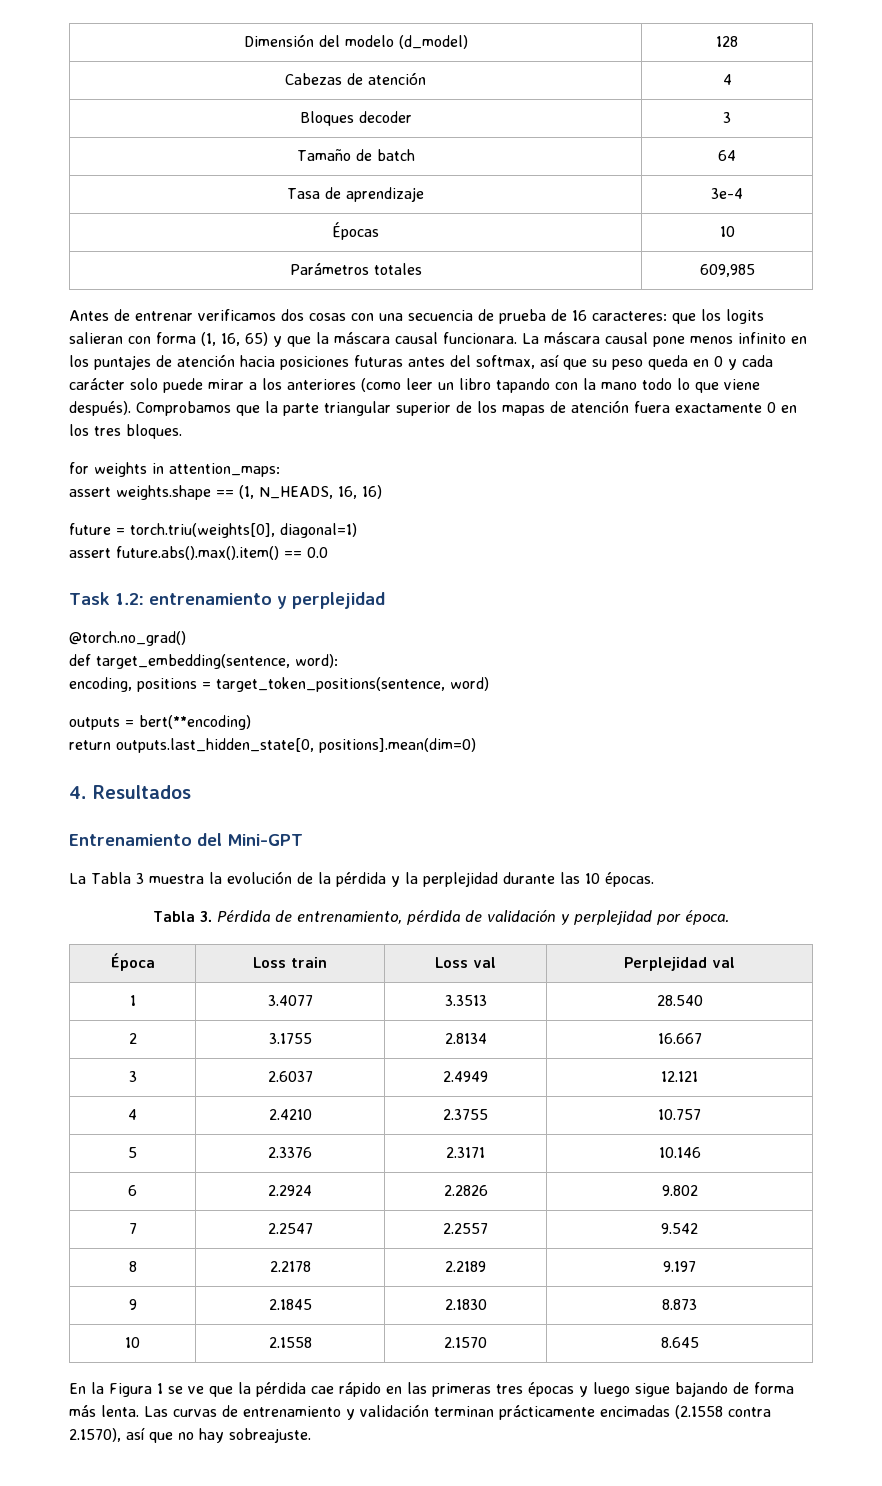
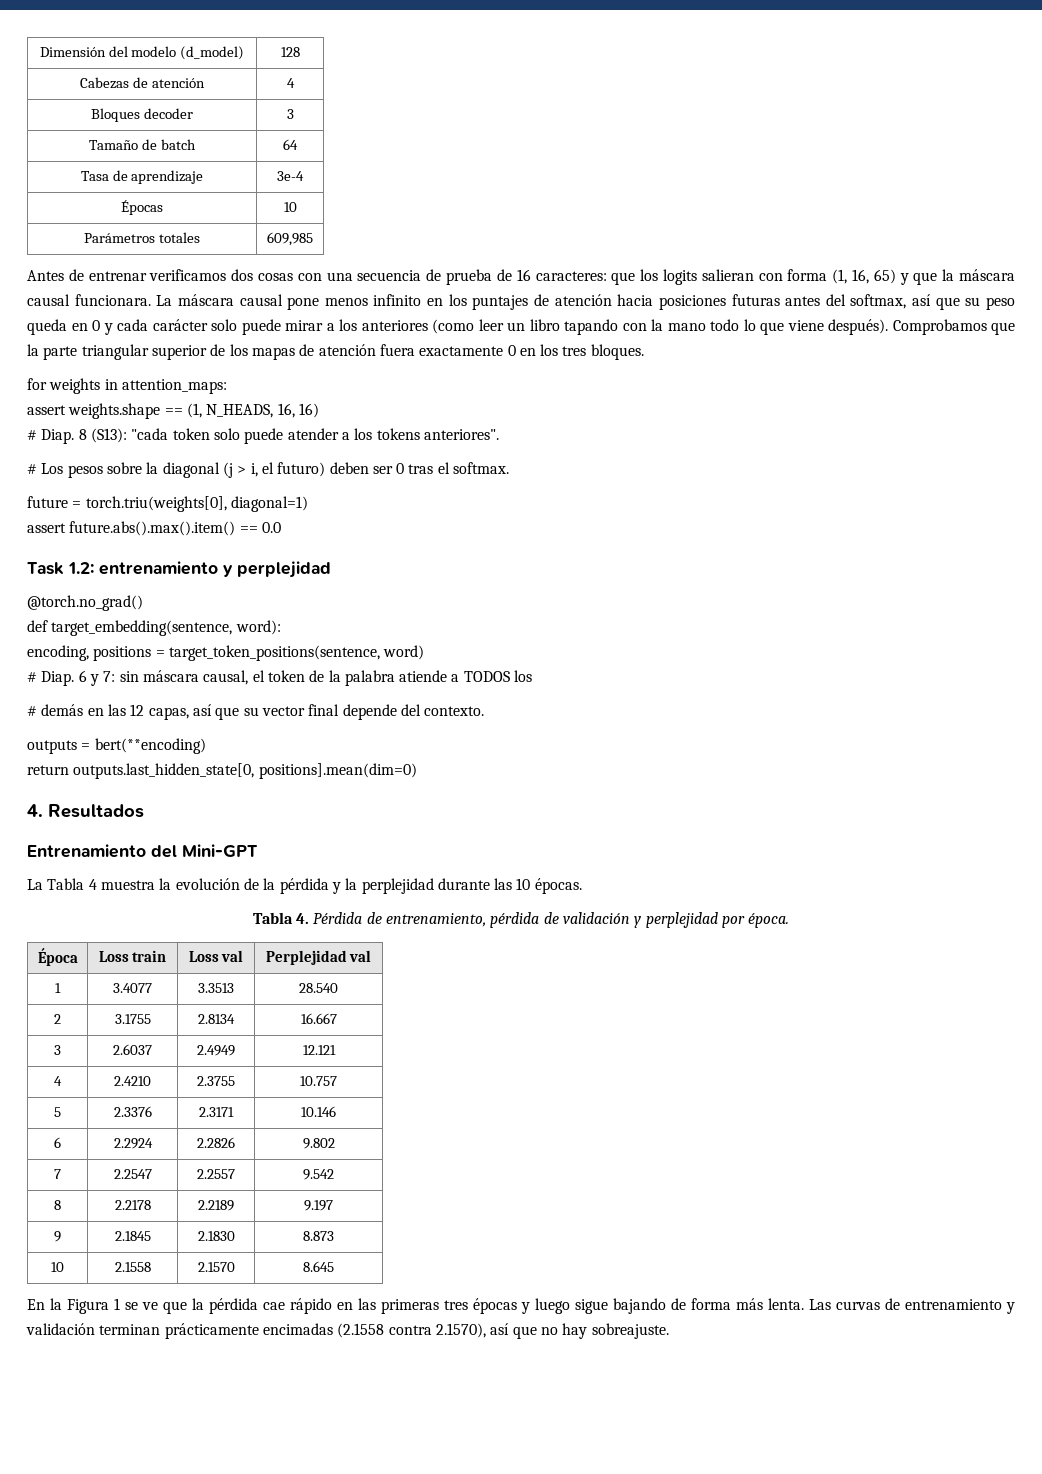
(382, 492) none -> [27,428,499,444] [27,462,510,478] // # Diap. 8 (S13): "cada token solo puede atender a los tokens anteriores". // # Los pesos sobre la diagonal (j > i, el futuro) deben ser 0 tras el softmax.
(489, 684) none -> [27,670,533,686] [27,704,485,720] // # Diap. 6 y 7: sin máscara causal, el token de la palabra atiende a TODOS los // # demás en las 12 capas, así que su vector final depende del contexto.
[135,873,144,884] 3 -> [88,879,97,890] 4
[199,911,212,922] 3. -> [296,913,310,924] 4.

